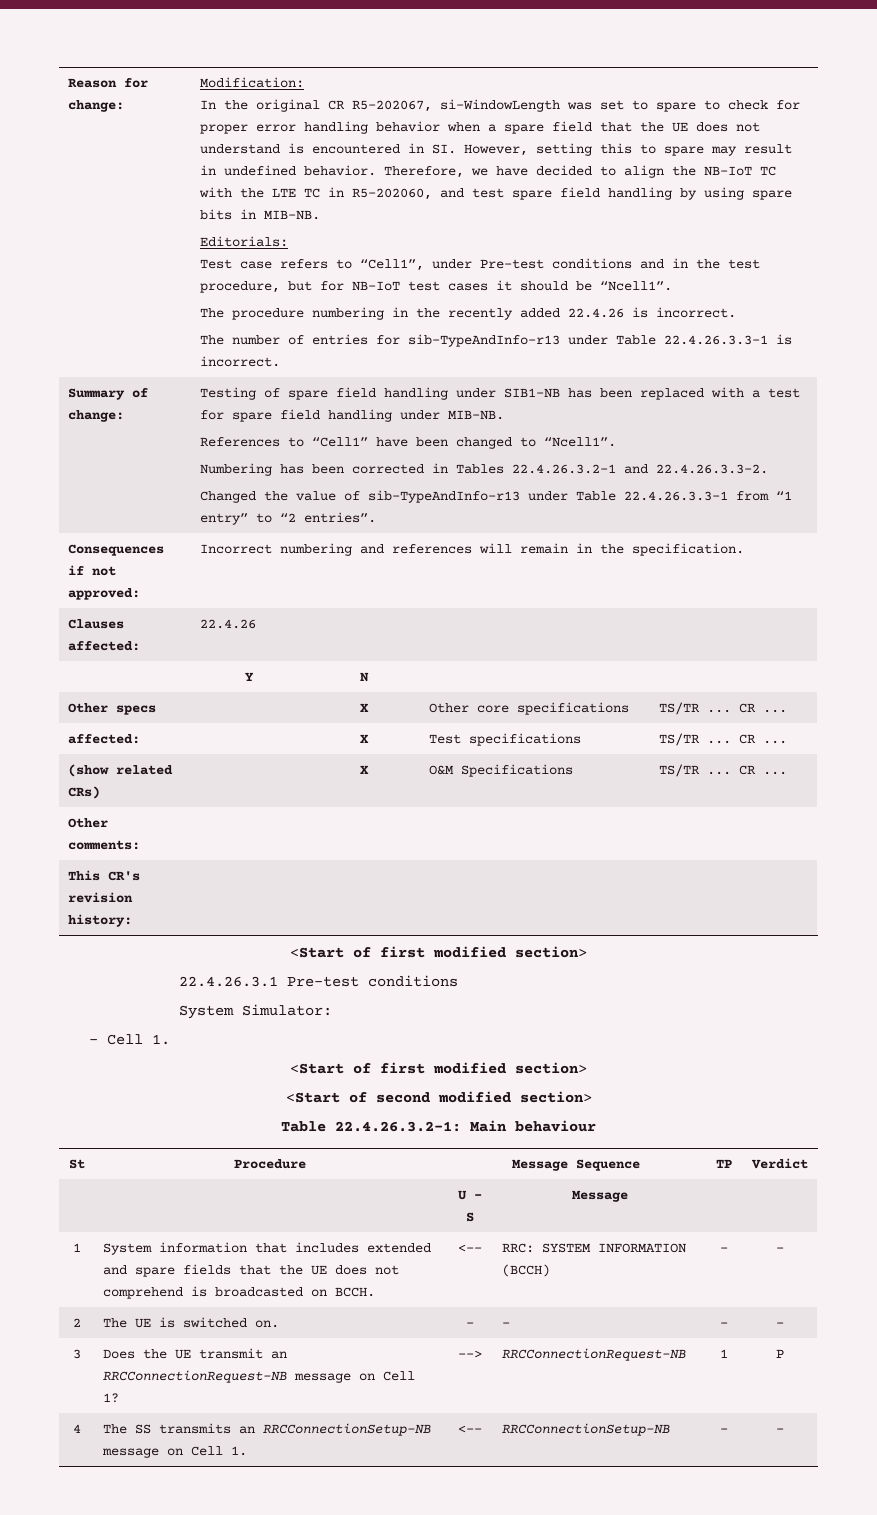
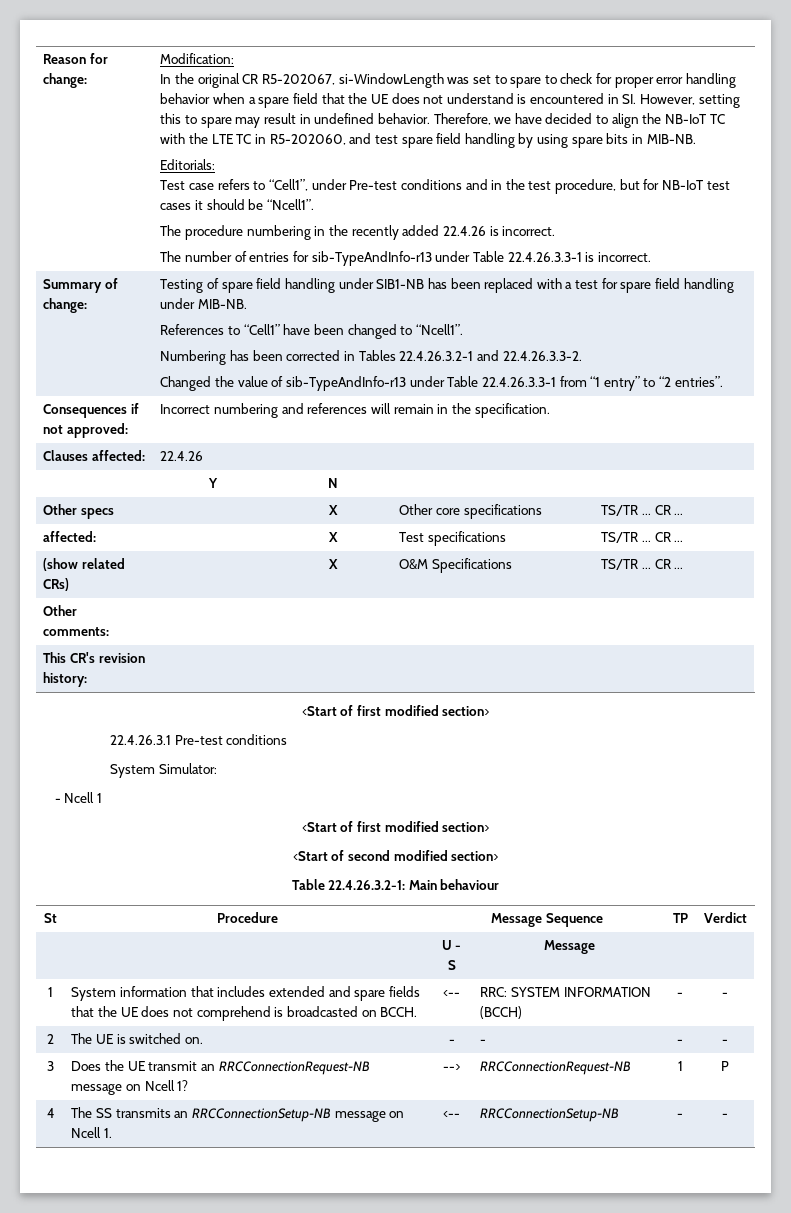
[107,1034,171,1045] Cell 1. -> [64,792,102,803] Ncell 1
[383,1371,416,1381] Cell -> [144,1080,175,1091] Ncell
[191,1446,224,1456] Cell -> [71,1127,102,1138] Ncell

